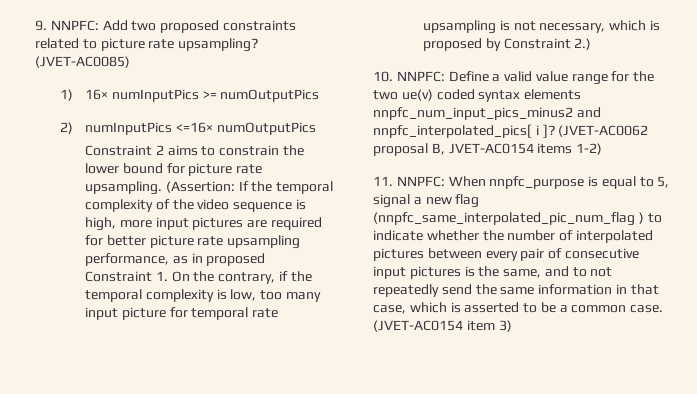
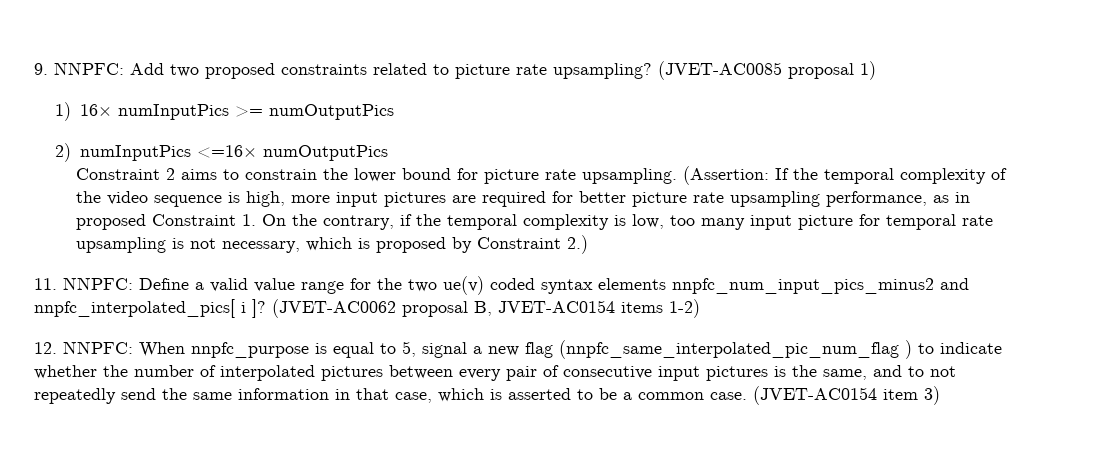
[35,56,130,68] (JVET-AC0085) -> [658,61,876,80] (JVET-AC0085 proposal 1)
[373,71,393,82] 10. -> [34,278,57,290] 11.
[373,176,393,186] 11. -> [34,342,57,354] 12.

